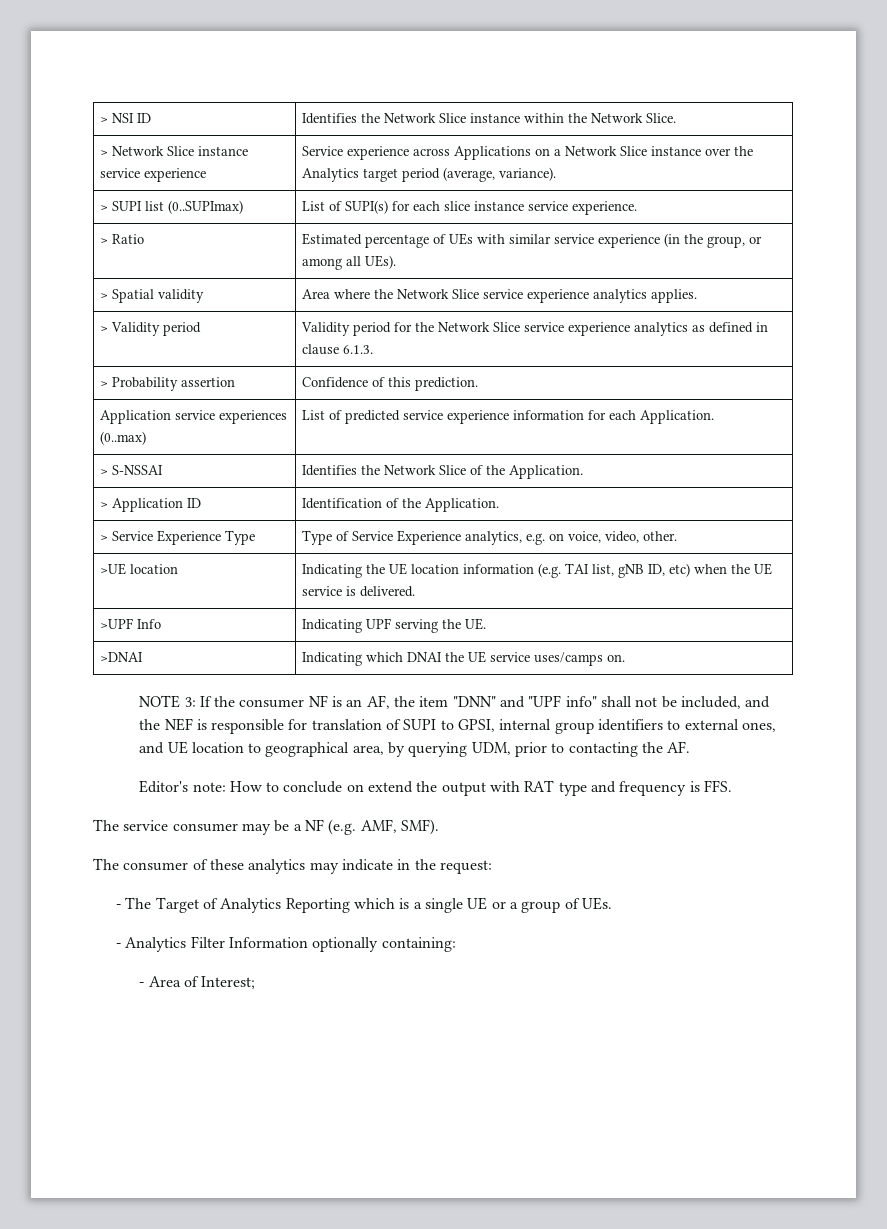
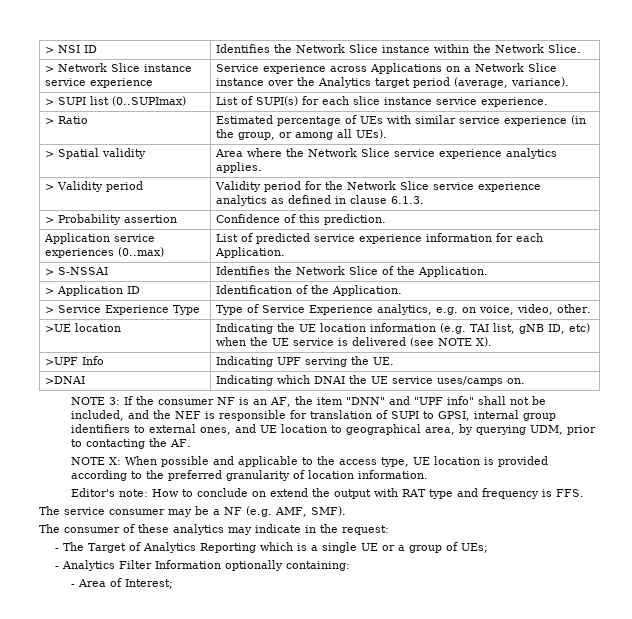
[359,586,415,597] delivered. -> [352,337,493,347] delivered (see NOTE X).
(691, 747) none -> [70,456,548,467] [70,470,428,481] // NOTE X: When possible and applicable to the access type, UE location is provided according to the preferred granularity of location information.
[581,897,612,910] UEs. -> [460,543,488,553] UEs;

